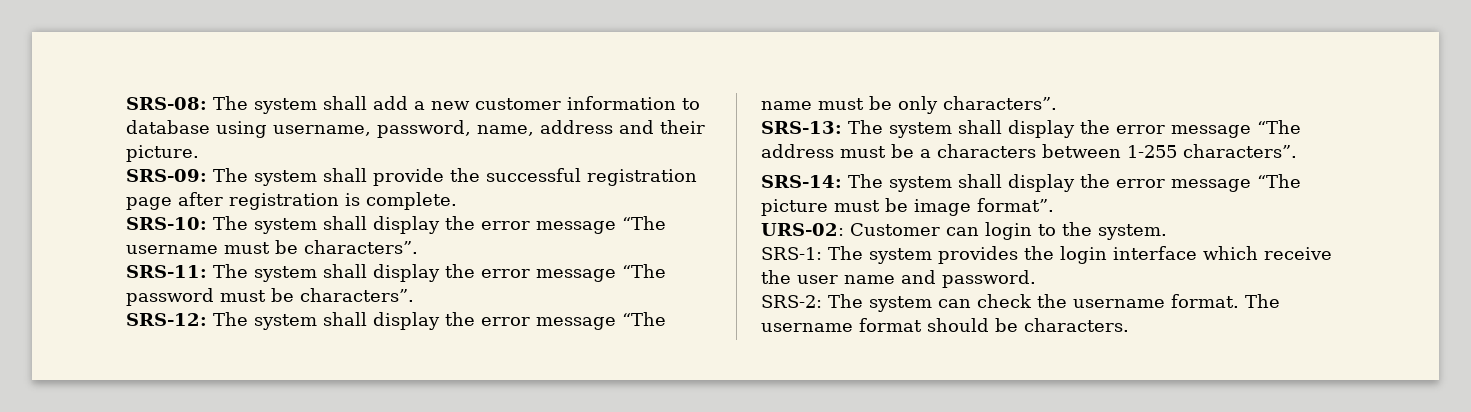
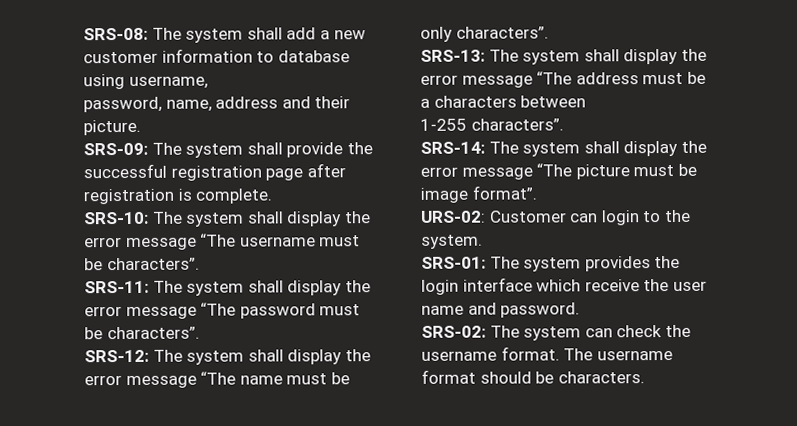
(371, 130) none -> (208, 82) //
(1121, 151) none -> (587, 101) //
[761,247,822,260] SRS-1: -> [421,256,486,269] SRS-01:
[761,295,822,308] SRS-2: -> [421,325,486,338] SRS-02:

